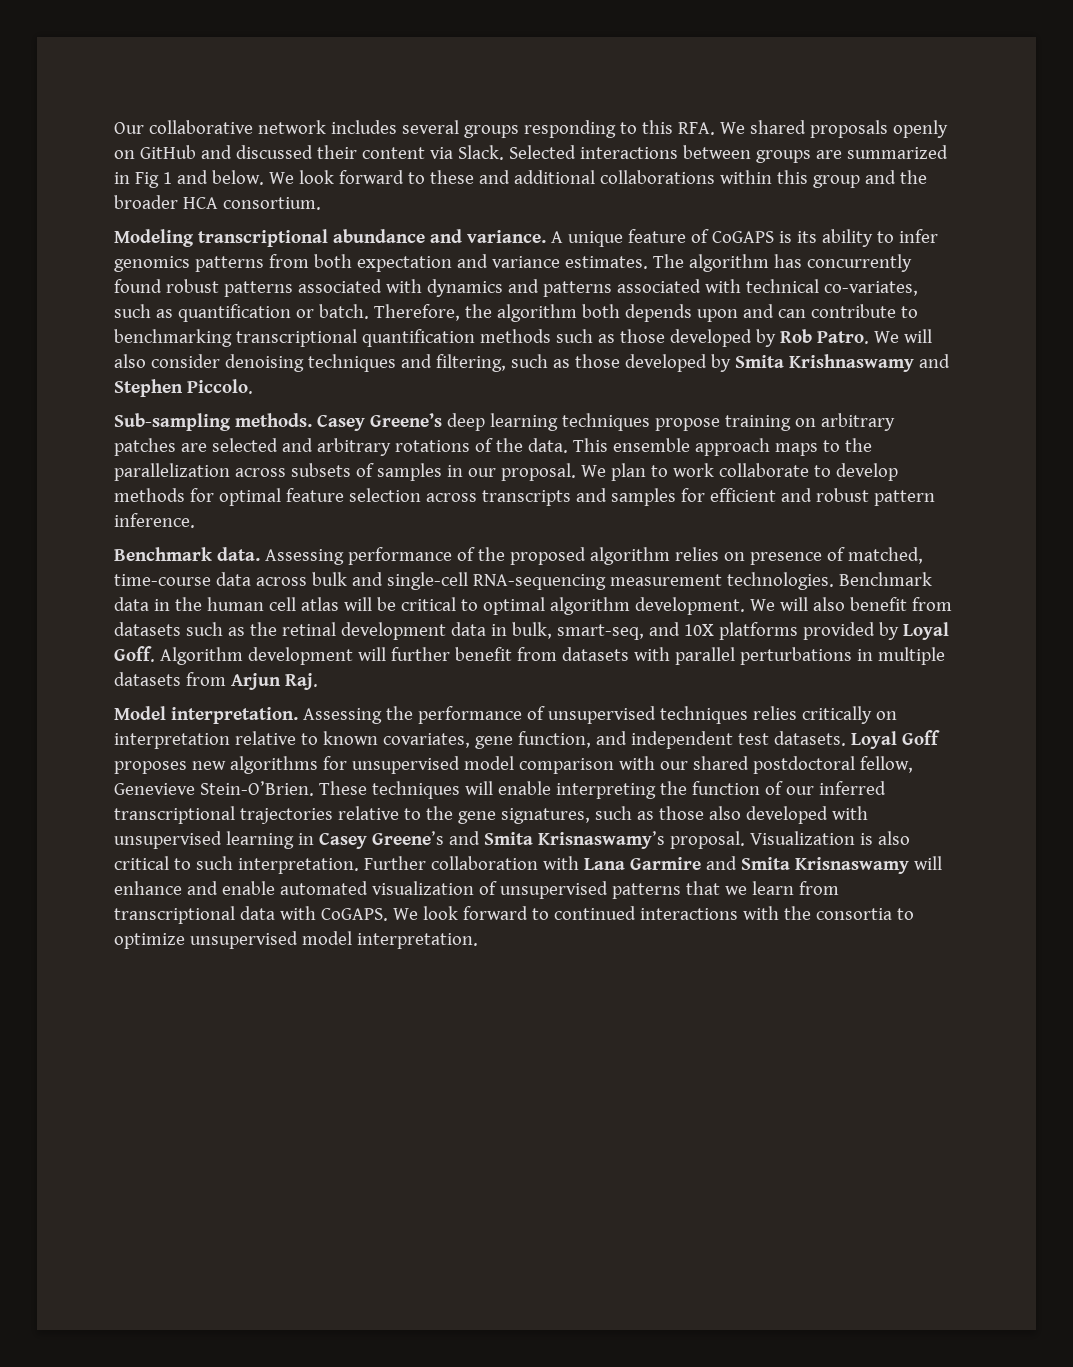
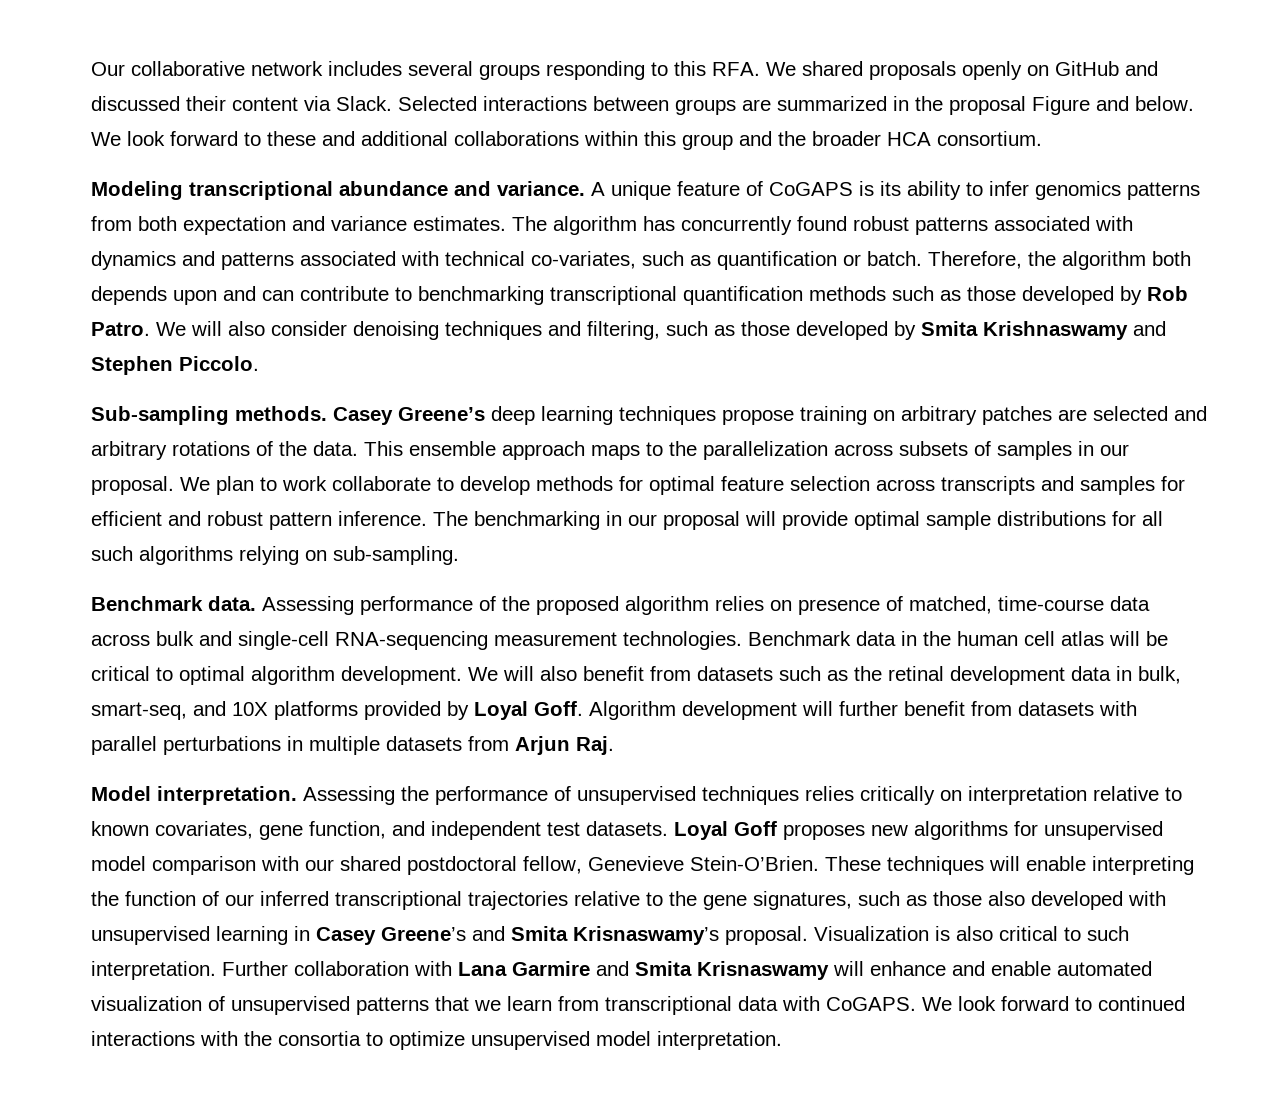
[134,172,172,188] Fig 1 -> [915,96,1090,115] the proposal Figure
(195, 520) none -> [433,511,1163,530] [91,546,459,565] The benchmarking in our proposal will provide optimal sample distributions for all such algorithms relying on sub-sampling.

